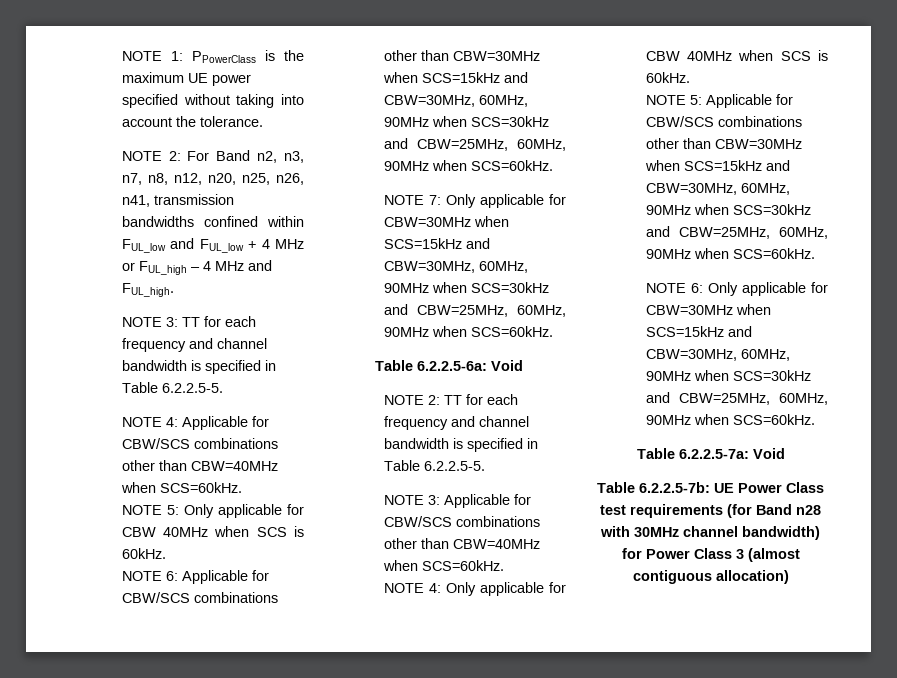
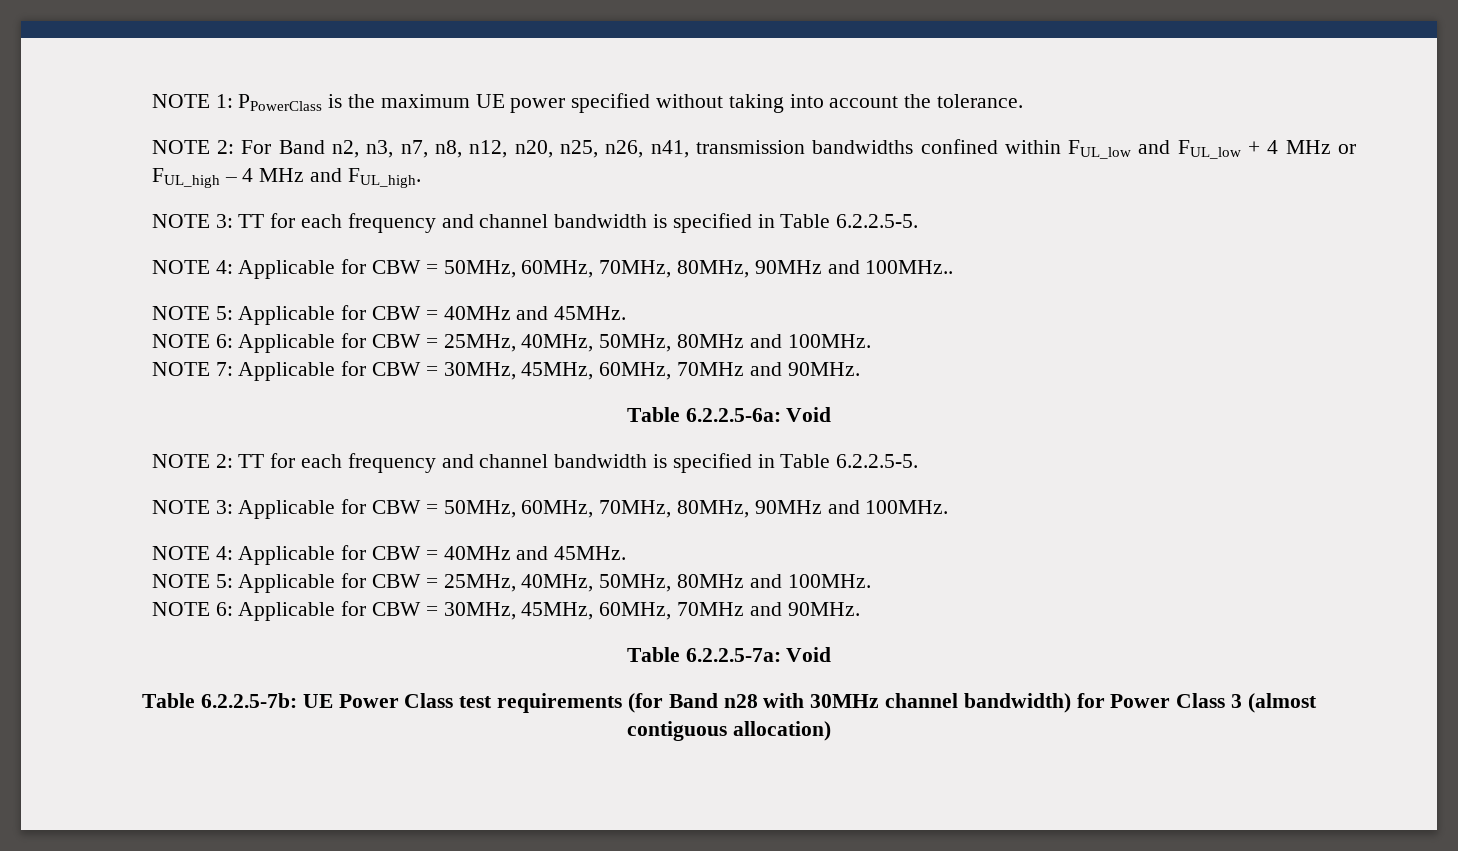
[121,438,278,449] [121,460,278,471] [120,482,242,493] [121,504,304,518] [121,526,304,537] [121,548,166,559] [121,570,269,584] [121,592,278,603] [383,50,540,61] [382,72,528,83] [383,95,528,107] [383,116,549,127] [383,138,566,151] [383,160,553,171] [383,194,566,208] [383,216,509,227] [383,238,490,249] [383,261,528,273] [383,282,549,293] [383,304,566,317] [383,326,553,337] CBW/SCS combinations other than CBW=40MHz when SCS=60kHz. // NOTE 5: Only applicable for CBW 40MHz when SCS is 60kHz. // NOTE 6: Applicable for CBW/SCS combinations other than CBW=30MHz when SCS=15kHz and CBW=30MHz, 60MHz, 90MHz when SCS=30kHz and CBW=25MHz, 60MHz, 90MHz when SCS=60kHz. // NOTE 7: Only applicable for CBW=30MHz when SCS=15kHz and CBW=30MHz, 60MHz, 90MHz when SCS=30kHz and CBW=25MHz, 60MHz, 90MHz when SCS=60kHz. -> [372,260,954,278] [151,305,627,325] [151,333,871,353] [151,361,860,381] CBW = 50MHz, 60MHz, 70MHz, 80MHz, 90MHz and 100MHz.. // NOTE 5: Applicable for CBW = 40MHz and 45MHz. // NOTE 6: Applicable for CBW = 25MHz, 40MHz, 50MHz, 80MHz and 100MHz. // NOTE 7: Applicable for CBW = 30MHz, 45MHz, 60MHz, 70MHz and 90MHz.
[383,516,540,527] [383,538,540,549] [382,560,504,571] [383,582,566,596] [645,50,828,61] [645,72,690,83] [645,94,793,108] [645,116,802,127] [645,138,802,149] [644,160,790,171] [645,183,790,195] [645,204,811,215] [645,226,828,239] [645,248,815,259] [645,282,828,296] [645,304,771,315] [645,326,752,337] [645,349,790,361] [645,370,811,381] [645,392,828,405] [645,414,815,425] CBW/SCS combinations other than CBW=40MHz when SCS=60kHz. // NOTE 4: Only applicable for CBW 40MHz when SCS is 60kHz. // NOTE 5: Applicable for CBW/SCS combinations other than CBW=30MHz when SCS=15kHz and CBW=30MHz, 60MHz, 90MHz when SCS=30kHz and CBW=25MHz, 60MHz, 90MHz when SCS=60kHz. // NOTE 6: Only applicable for CBW=30MHz when SCS=15kHz and CBW=30MHz, 60MHz, 90MHz when SCS=30kHz and CBW=25MHz, 60MHz, 90MHz when SCS=60kHz. -> [372,500,949,518] [151,545,627,565] [151,573,871,593] [151,601,860,621] CBW = 50MHz, 60MHz, 70MHz, 80MHz, 90MHz and 100MHz. // NOTE 4: Applicable for CBW = 40MHz and 45MHz. // NOTE 5: Applicable for CBW = 25MHz, 40MHz, 50MHz, 80MHz and 100MHz. // NOTE 6: Applicable for CBW = 30MHz, 45MHz, 60MHz, 70MHz and 90MHz.

